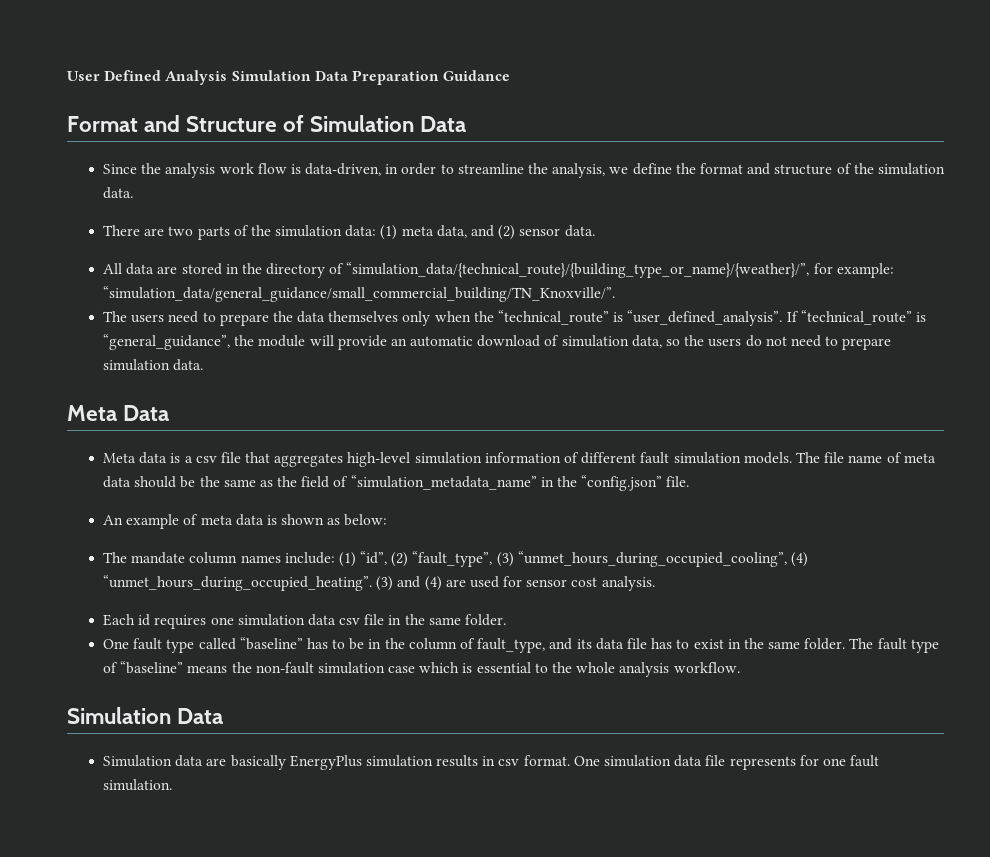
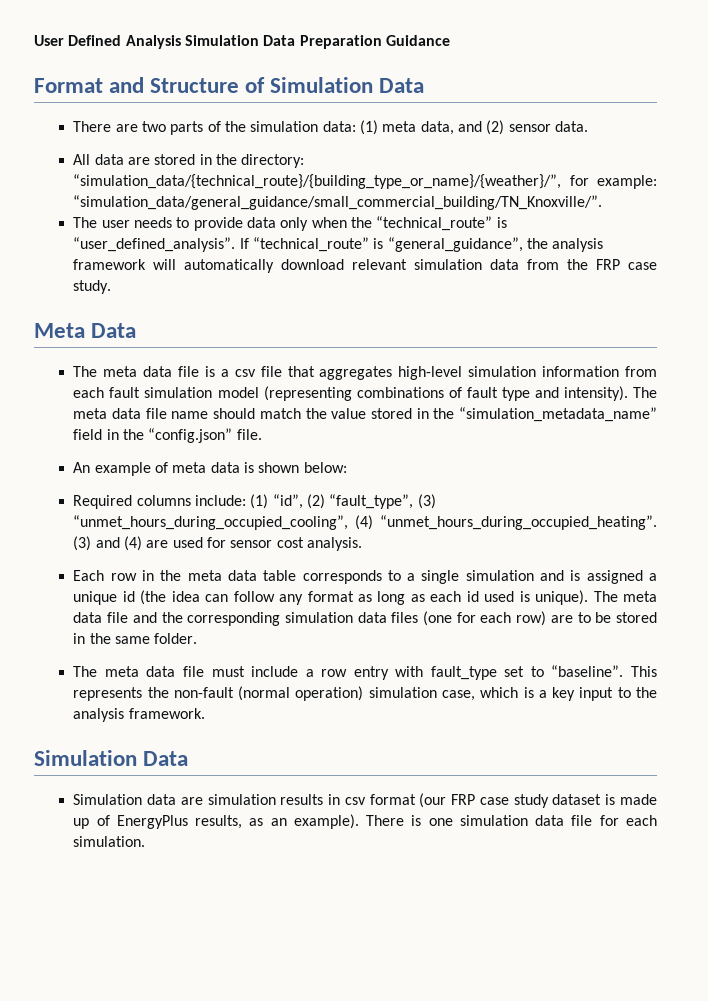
[102,163,945,178] [102,187,133,199] // Since the analysis work flow is data-driven, in order to streamline the analysis, we define the format and structure of the simulation data. -> (425, 85) none
[266,263,345,278] directory of -> [241,154,305,168] directory:
[131,311,399,326] users need to prepare the data themselves -> [101,217,276,231] user needs to provide data
[258,335,892,350] [102,359,204,371] [67,405,170,421] [102,452,168,464] module will provide an automatic download of simulation data, so the users do not need to prepare simulation data. // Meta Data // Meta data -> [552,238,604,252] [73,259,658,273] [73,280,112,294] [34,323,137,338] [73,366,200,377] analysis framework will automatically download relevant simulation data from the FRP case study. // Meta Data // The meta data file
[564,452,936,464] [102,475,537,490] of different fault simulation models. The file name of meta data should be the same as the field of “simulation_metadata_name” -> [625,366,658,377] [73,386,658,401] [73,407,657,422] [73,429,103,440] from each fault simulation model (representing combinations of fault type and intensity). The meta data file name should match the value stored in the “simulation_metadata_name” field
[327,518,341,525] as -> (300, 467) none
[102,552,281,564] The mandate column names -> [73,495,191,509] Required columns
[138,614,507,629] [102,637,939,653] [102,661,740,677] id requires one simulation data csv file in the same folder. // One fault type called “baseline” has to be in the column of fault_type, and its data file has to exist in the same folder. The fault type of “baseline” means the non-fault simulation case which is essential to the whole analysis workflow. -> [110,570,658,584] [73,590,657,605] [73,611,657,626] [73,633,198,644] [73,665,657,680] [73,686,657,701] [73,708,205,722] row in the meta data table corresponds to a single simulation and is assigned a unique id (the idea can follow any format as long as each id used is unique). The meta data file and the corresponding simulation data files (one for each row) are to be stored in the same folder. // The meta data file must include a row entry with fault_type set to “baseline”. This represents the non-fault (normal operation) simulation case, which is a key input to the analysis framework.
[230,755,362,770] basically EnergyPlus -> (203, 801) none
[523,755,880,770] format. One simulation data file represents for one fault -> [369,793,657,808] [73,814,657,829] format (our FRP case study dataset is made up of EnergyPlus results, as an example). There is one simulation data file for each

